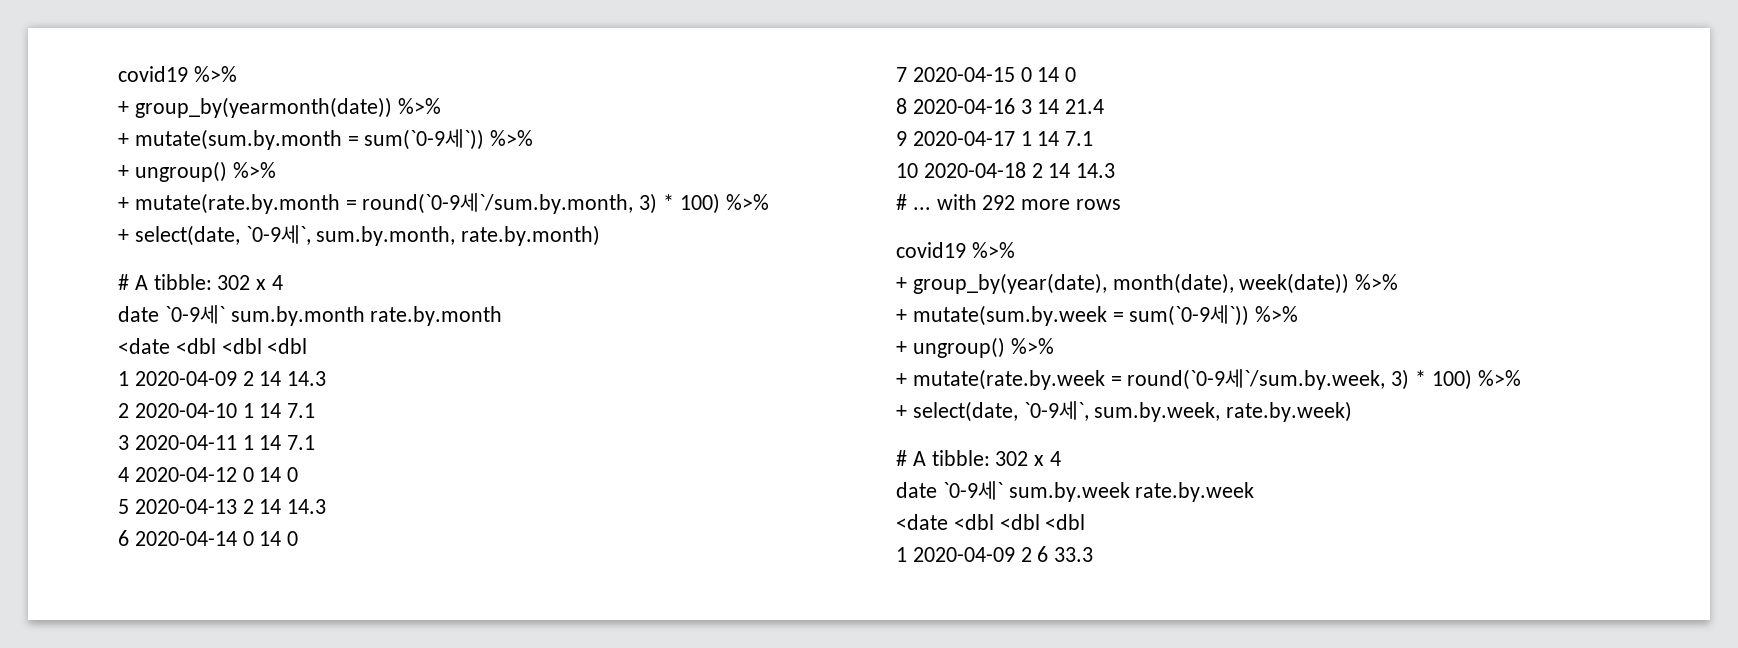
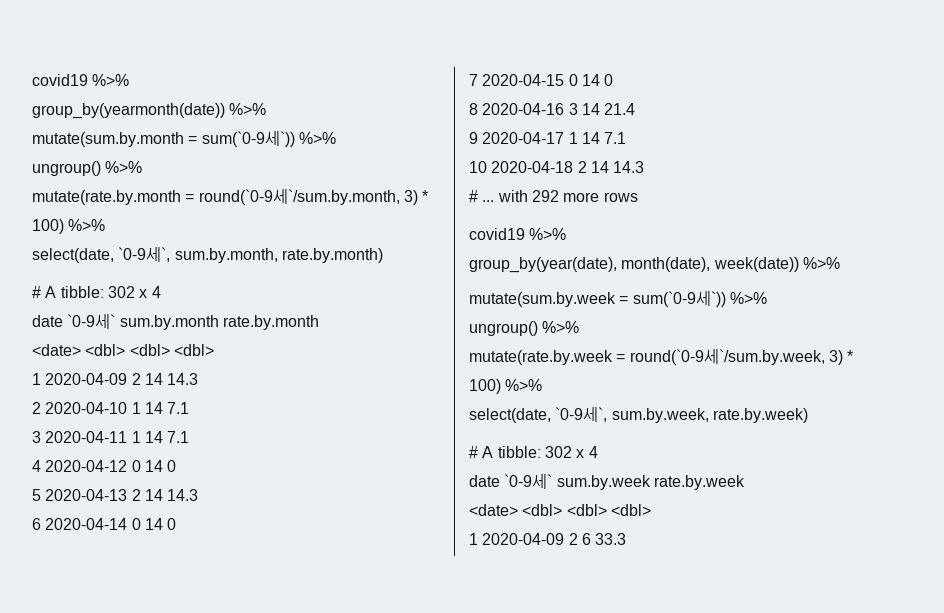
[118,66,237,82] [118,101,129,114] covid19 %>% // + -> [32,74,130,86] covid19 %>% //
[118,133,129,146] + -> (267, 109) none
[118,161,276,182] [118,197,129,210] + ungroup() %>% // + -> [32,161,143,176] ungroup() %>% //
[118,229,129,242] + -> (106, 225) none
[118,338,308,354] <date <dbl <dbl <dbl -> [32,344,214,356] <date> <dbl> <dbl> <dbl>
[896,277,907,290] + -> (567, 234) none
[896,309,907,322] + -> (840, 263) none
[896,337,1054,358] [896,373,907,386] + ungroup() %>% // + -> [469,321,580,336] ungroup() %>% //
[896,405,907,418] + -> (543, 385) none
[896,514,1086,530] <date <dbl <dbl <dbl -> [469,504,651,516] <date> <dbl> <dbl> <dbl>

